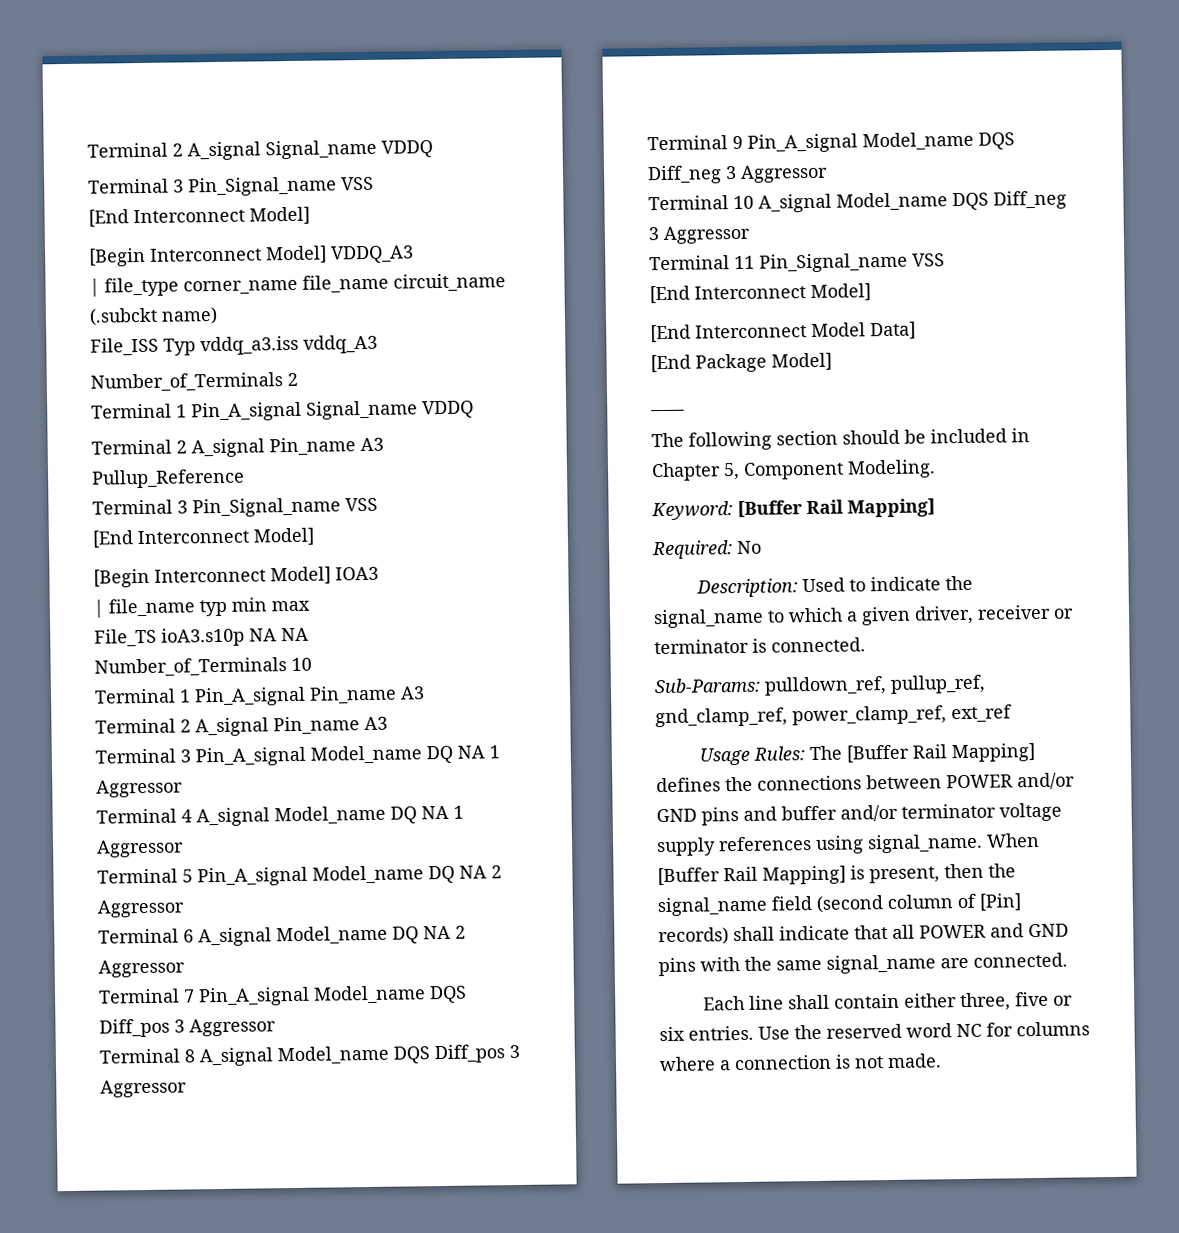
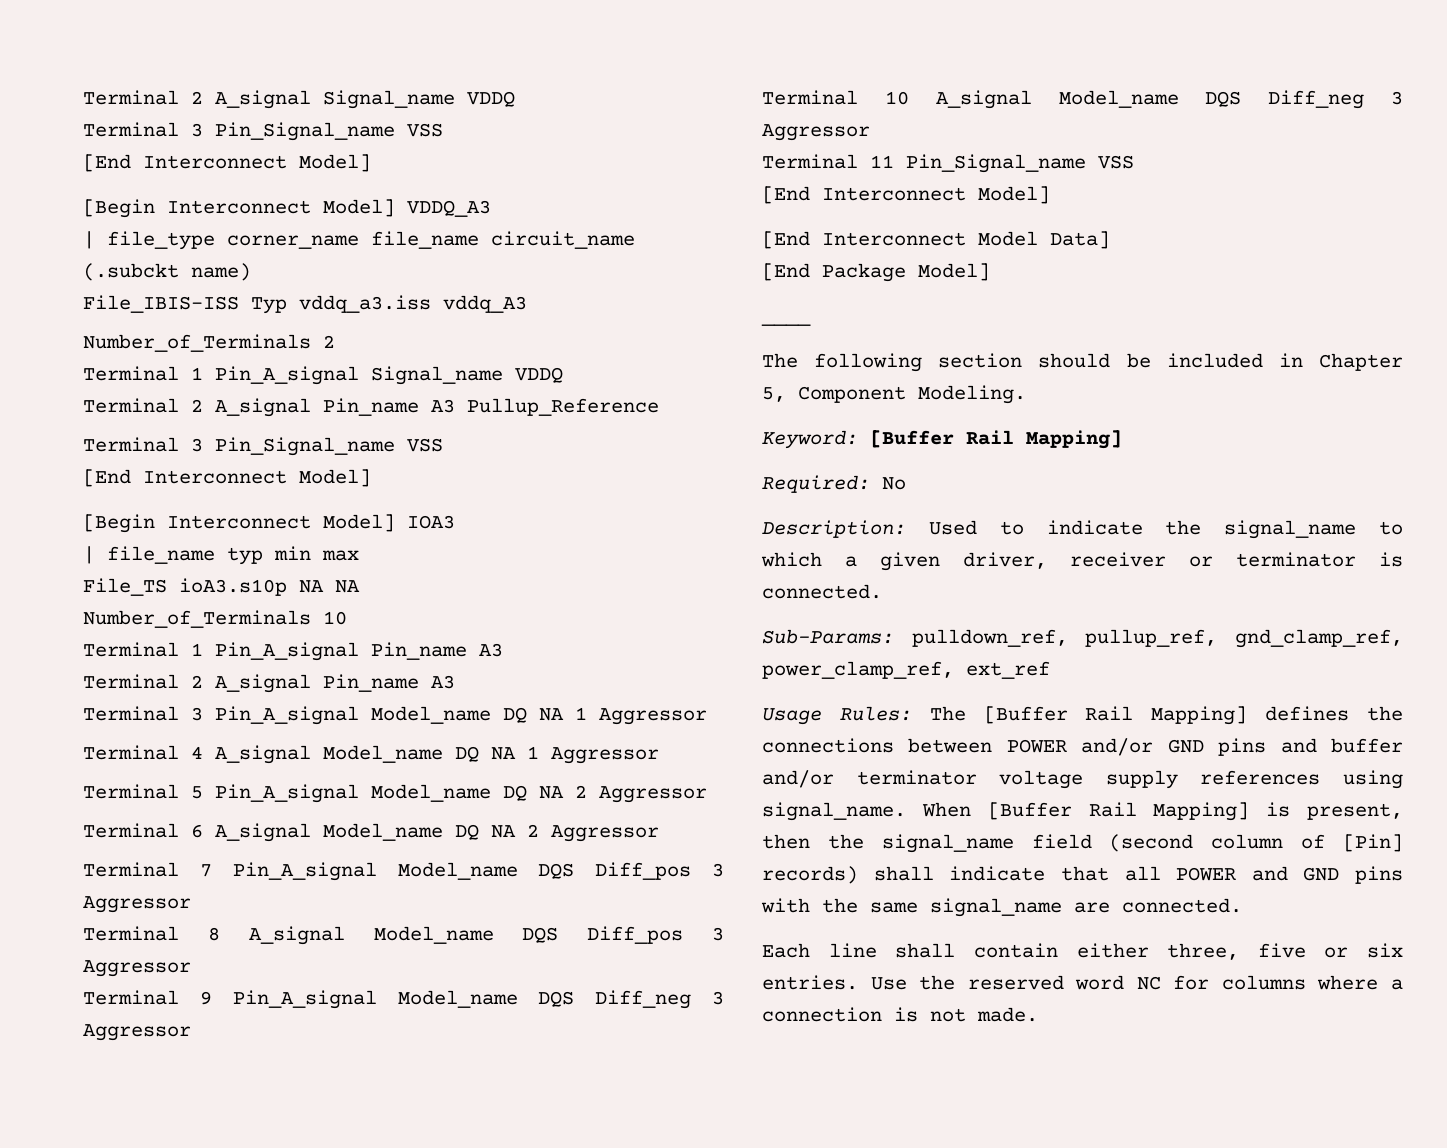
[90,337,159,356] File_ISS -> [83,295,239,313] File_IBIS-ISS

